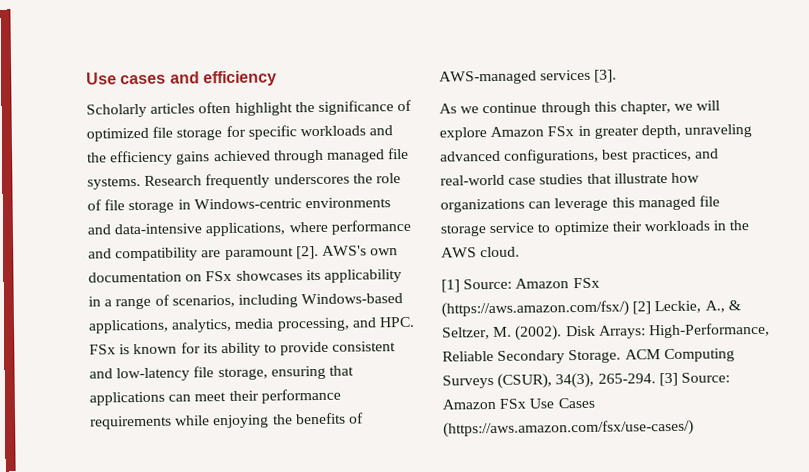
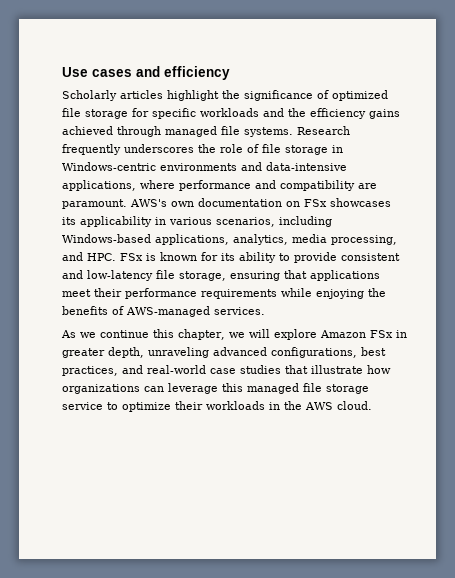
[198,101,232,114] often -> (163, 94) none
[224,245,319,261] paramount [2]. -> [62,199,127,209] paramount.
[104,294,170,310] a range of -> [169,217,212,225] various
[168,394,192,402] can -> (380, 275) none
[540,69,618,83] services [3]. -> [214,307,265,315] services.
[540,101,591,116] through -> (149, 334) none
[441,277,600,293] [441,300,741,318] [442,322,770,341] [442,348,735,364] [442,372,730,389] [442,397,595,410] [443,419,694,438] // [1] Source: Amazon FSx (https://aws.amazon.com/fsx/) [2] Leckie, A., & Seltzer, M. (2002). Disk Arrays: High-Performance, Reliable Secondary Storage. ACM Computing Surveys (CSUR), 34(3), 265-294. [3] Source: Amazon FSx Use Cases (https://aws.amazon.com/fsx/use-cases/) -> (372, 405) none

